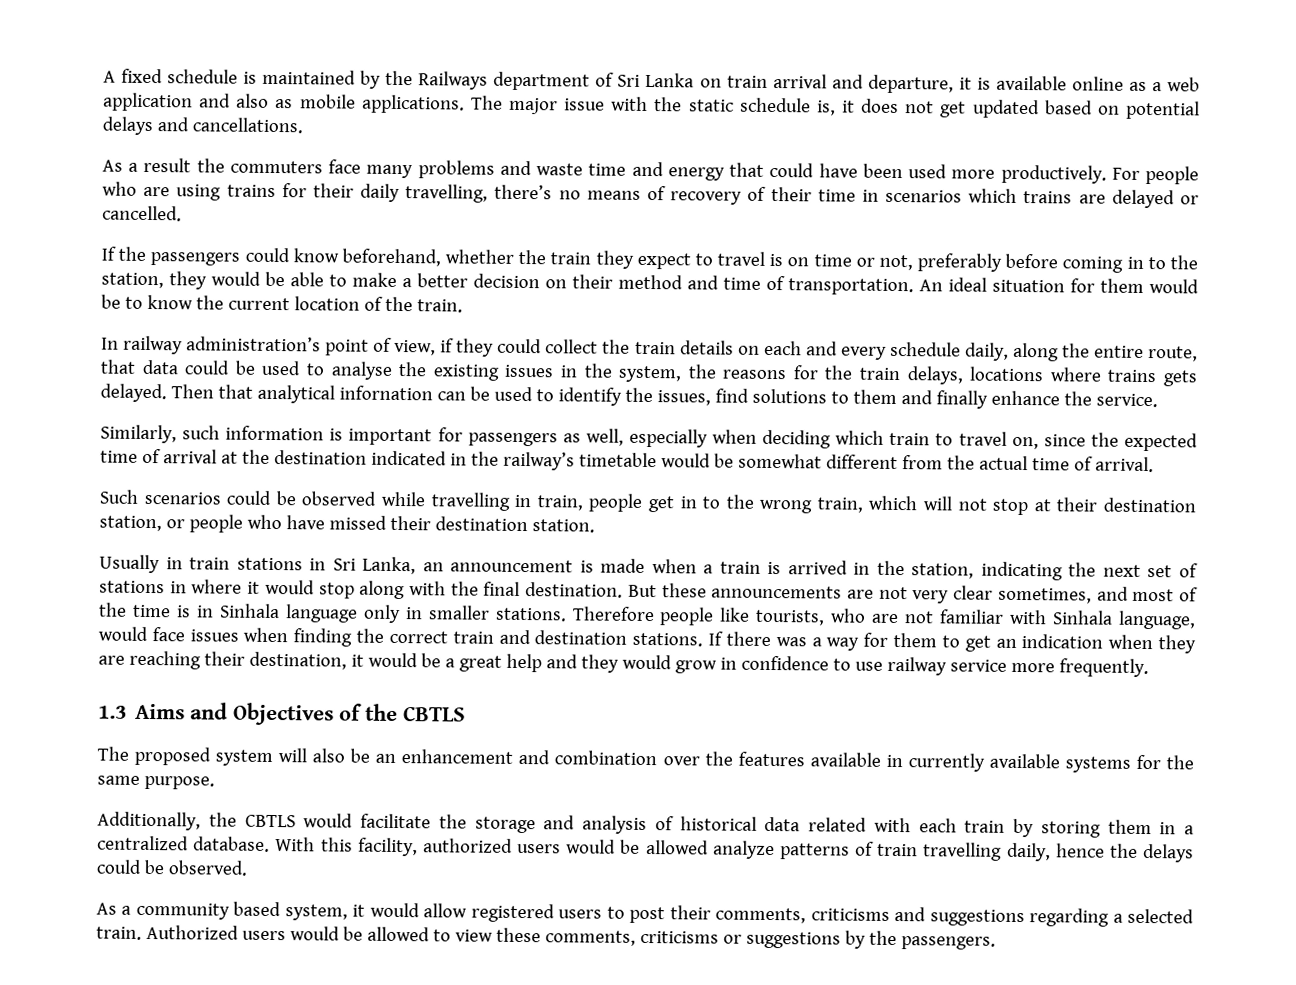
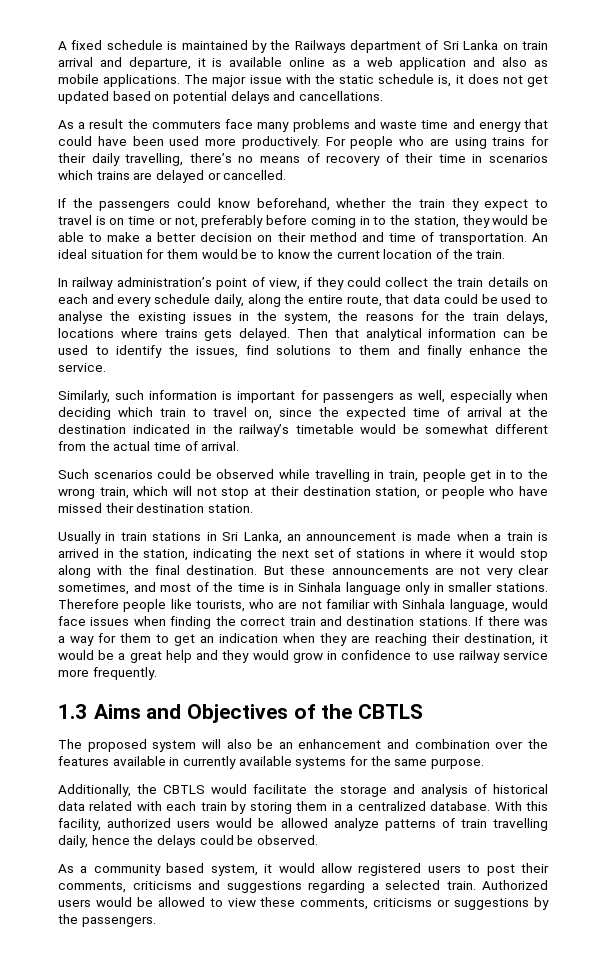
[338,385,433,401] infornation -> [428,328,497,338] information

